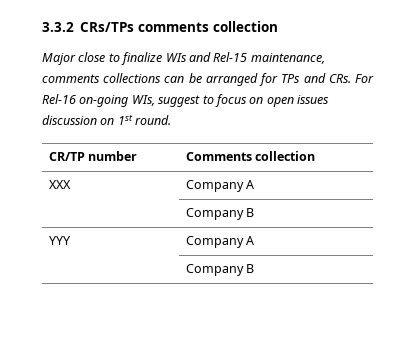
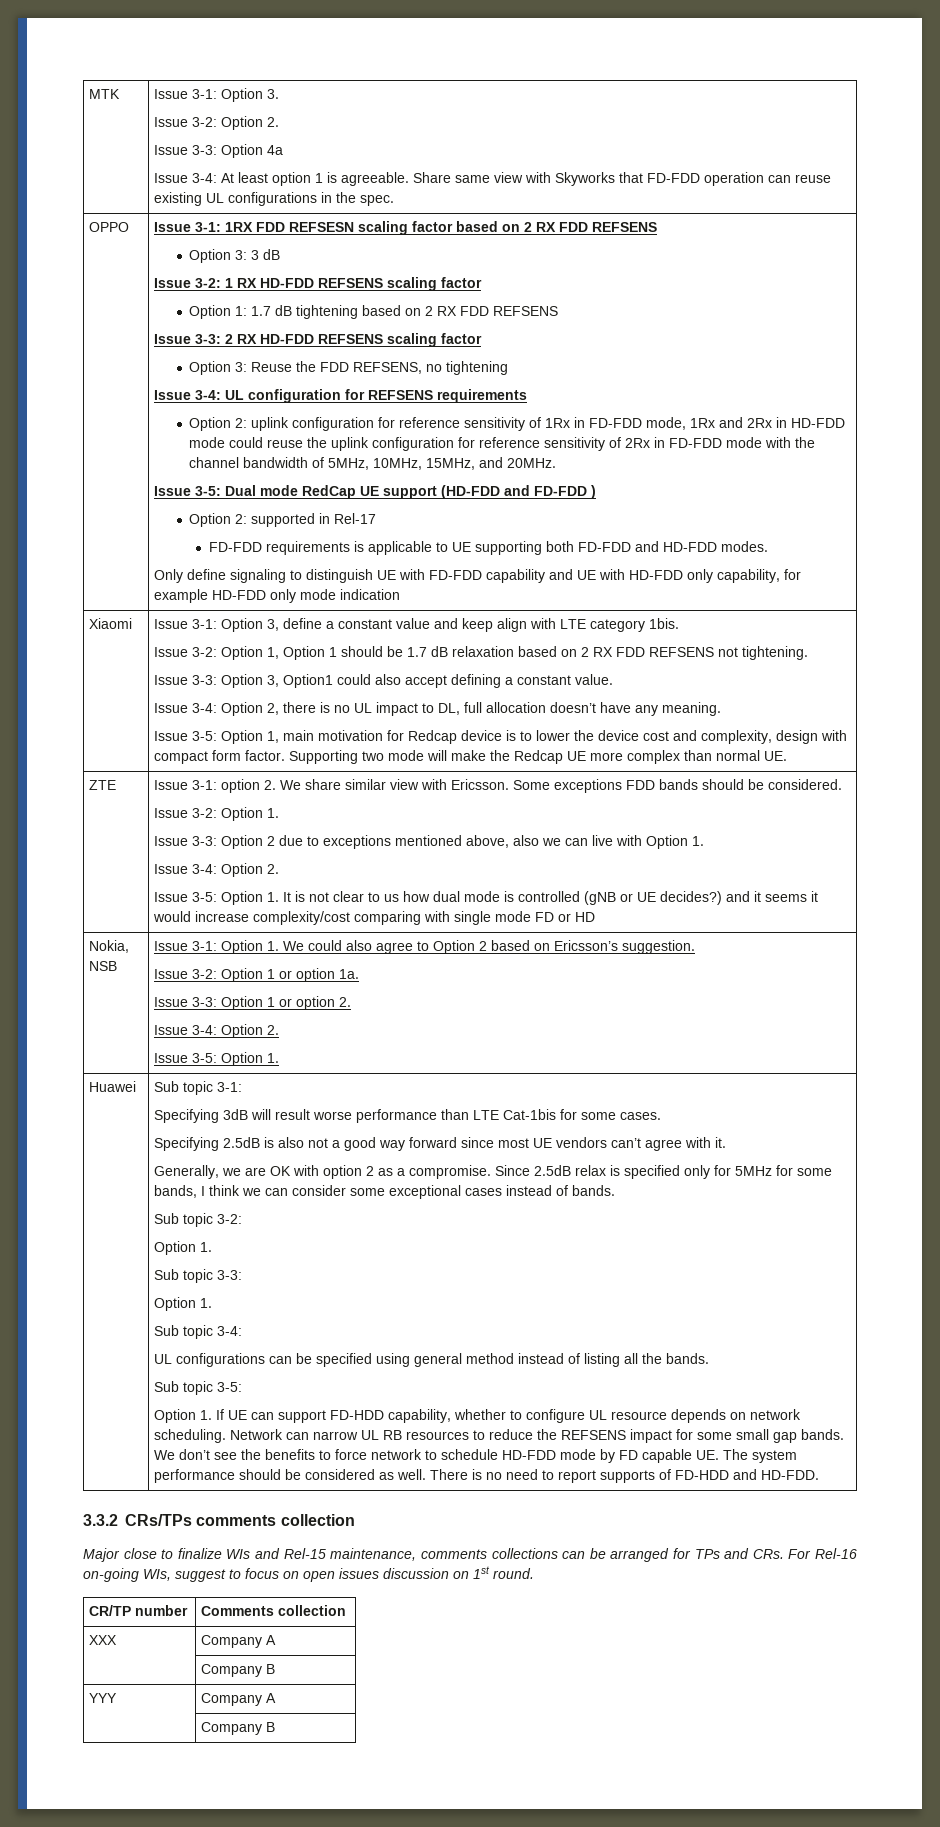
(42, 27) none -> [89,89,121,99] [154,88,280,102] [154,116,280,130] [154,144,284,158] [154,172,832,186] [154,192,395,206] [89,222,130,232] [154,221,658,235] [189,249,281,263] [154,277,483,291] [189,305,559,319] [154,333,483,347] [189,361,509,375] [154,389,528,403] [189,417,846,431] [189,437,816,451] [189,457,557,470] [154,485,597,499] [189,513,377,527] [208,541,768,555] [154,569,802,583] [154,589,401,603] [89,618,133,629] [154,618,680,632] [154,646,809,660] [154,674,614,688] [154,702,722,716] [154,730,848,744] [154,750,788,764] [89,780,117,790] [154,779,843,793] [154,807,280,821] [154,835,705,849] [154,863,280,877] [154,891,819,905] [153,911,596,925] [89,940,130,953] [89,961,118,971] [154,940,696,954] [154,968,360,982] [154,996,352,1010] [154,1024,280,1038] [154,1052,280,1066] [89,1081,137,1092] [154,1081,243,1095] [154,1109,662,1123] [154,1137,727,1151] [154,1165,833,1179] [154,1185,616,1199] [154,1213,243,1227] [154,1241,213,1255] [154,1269,243,1283] [154,1297,213,1311] [154,1325,243,1339] [154,1353,710,1367] [154,1381,243,1395] [154,1409,802,1423] [154,1429,845,1443] [154,1449,798,1463] [154,1469,820,1483] MTK | Issue 3-1: Option 3. // Issue 3-2: Option 2. // Issue 3-3: Option 4a // Issue 3-4: At least option 1 is agreeable. Share same view with Skyworks that FD-FDD operation can reuse existing UL configurations in the spec. // OPPO | Issue 3-1: 1RX FDD REFSESN scaling factor based on 2 RX FDD REFSENS // Option 3: 3 dB // Issue 3-2: 1 RX HD-FDD REFSENS scaling factor // Option 1: 1.7 dB tightening based on 2 RX FDD REFSENS // Issue 3-3: 2 RX HD-FDD REFSENS scaling factor // Option 3: Reuse the FDD REFSENS, no tightening // Issue 3-4: UL configuration for REFSENS requirements // Option 2: uplink configuration for reference sensitivity of 1Rx in FD-FDD mode, 1Rx and 2Rx in HD-FDD mode could reuse the uplink configuration for reference sensitivity of 2Rx in FD-FDD mode with the channel bandwidth of 5MHz, 10MHz, 15MHz, and 20MHz. // Issue 3-5: Dual mode RedCap UE support (HD-FDD and FD-FDD ) // Option 2: supported in Rel-17 // FD-FDD requirements is applicable to UE supporting both FD-FDD and HD-FDD modes. // Only define signaling to distinguish UE with FD-FDD capability and UE with HD-FDD only capability, for example HD-FDD only mode indication // Xiaomi | Issue 3-1: Option 3, define a constant value and keep align with LTE category 1bis. // Issue 3-2: Option 1, Option 1 should be 1.7 dB relaxation based on 2 RX FDD REFSENS not tightening. // Issue 3-3: Option 3, Option1 could also accept defining a constant value. // Issue 3-4: Option 2, there is no UL impact to DL, full allocation doesn’t have any meaning. // Issue 3-5: Option 1, main motivation for Redcap device is to lower the device cost and complexity, design with compact form factor. Supporting two mode will make the Redcap UE more complex than normal UE. // ZTE | Issue 3-1: option 2. We share similar view with Ericsson. Some exceptions FDD bands should be considered. // Issue 3-2: Option 1. // Issue 3-3: Option 2 due to exceptions mentioned above, also we can live with Option 1. // Issue 3-4: Option 2. // Issue 3-5: Option 1. It is not clear to us how dual mode is controlled (gNB or UE decides?) and it seems it would increase complexity/cost comparing with single mode FD or HD // Nokia, NSB | Issue 3-1: Option 1. We could also agree to Option 2 based on Ericsson’s suggestion. // Issue 3-2: Option 1 or option 1a. // Issue 3-3: Option 1 or option 2. // Issue 3-4: Option 2. // Issue 3-5: Option 1. // Huawei | Sub topic 3-1: // Specifying 3dB will result worse performance than LTE Cat-1bis for some cases. // Specifying 2.5dB is also not a good way forward since most UE vendors can’t agree with it. // Generally, we are OK with option 2 as a compromise. Since 2.5dB relax is specified only for 5MHz for some bands, I think we can consider some exceptional cases instead of bands. // Sub topic 3-2: // Option 1. // Sub topic 3-3: // Option 1. // Sub topic 3-4: // UL configurations can be specified using general method instead of listing all the bands. // Sub topic 3-5: // Option 1. If UE can support FD-HDD capability, whether to configure UL resource depends on network scheduling. Network can narrow UL RB resources to reduce the REFSENS impact for some small gap bands. We don’t see the benefits to force network to schedule HD-FDD mode by FD capable UE. The system performance should be considered as well. There is no need to report supports of FD-HDD and HD-FDD. //

